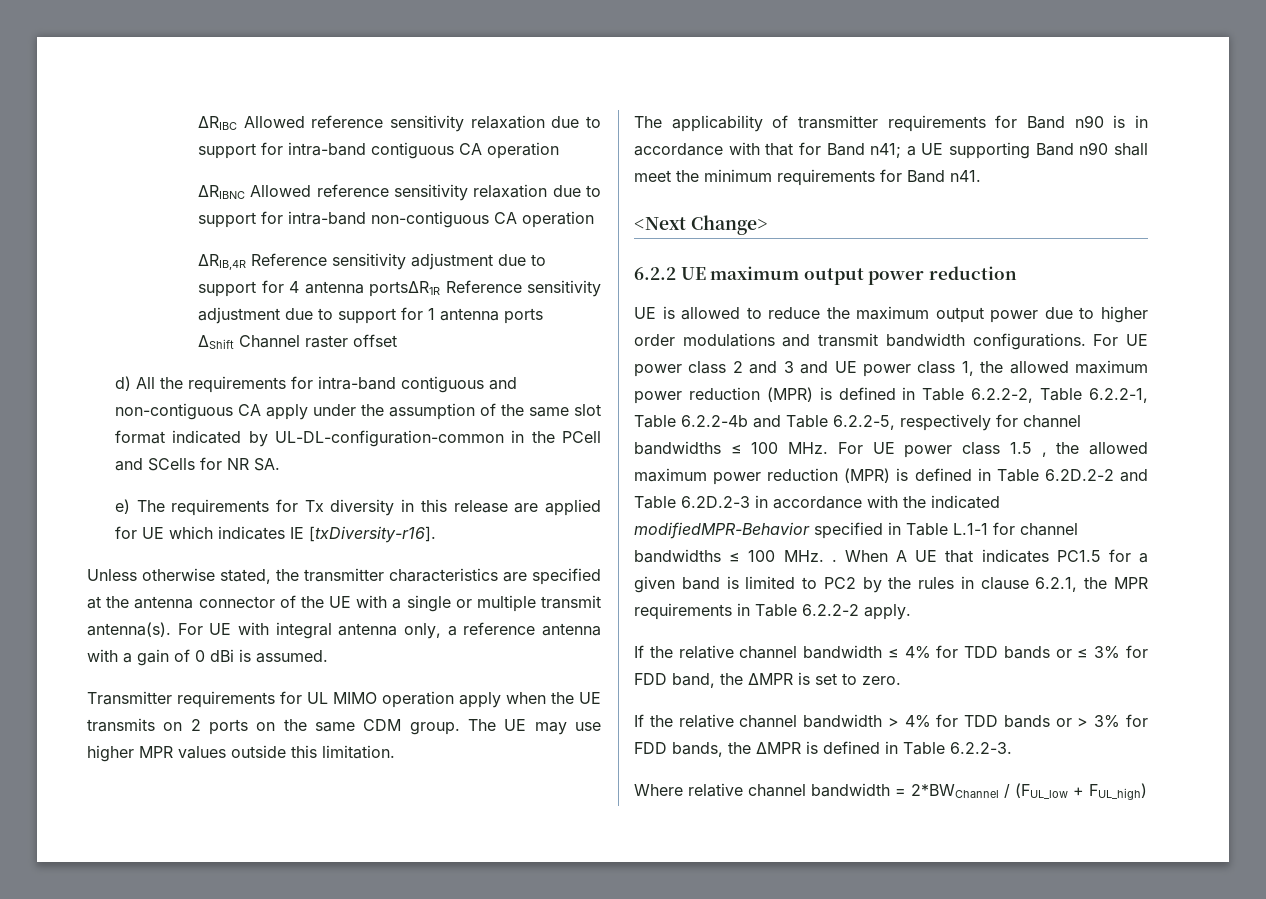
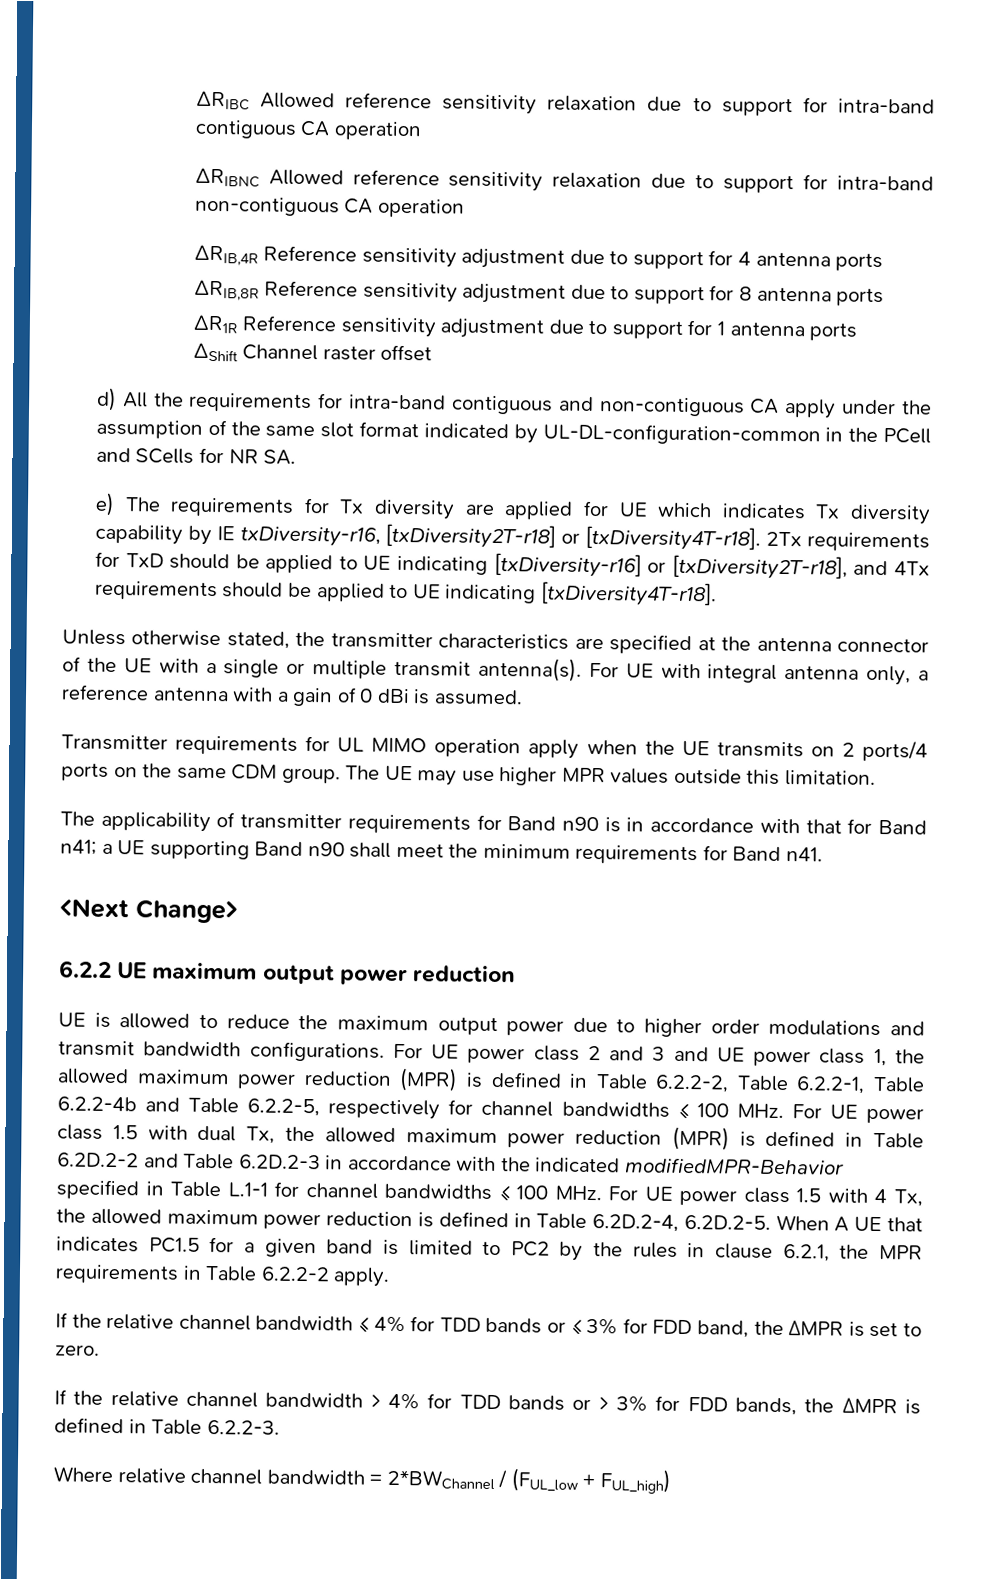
[369,281,441,297] portsΔR1R -> [835,253,884,272] [193,279,885,307] [192,314,239,334] ports // ΔRIB,8R Reference sensitivity adjustment due to support for 8 antenna ports // ΔR1R
[401,499,508,513] in this release -> (456, 509) none
[289,526,436,543] IE [txDiversity-r16]. -> [815,504,931,525] [94,523,931,552] [94,551,930,580] [94,580,717,607] Tx diversity capability by IE txDiversity-r16, [txDiversity2T-r18] or [txDiversity4T-r18]. 2Tx requirements for TxD should be applied to UE indicating [txDiversity-r16] or [txDiversity2T-r18], and 4Tx requirements should be applied to UE indicating [txDiversity4T-r18].
(201, 725) none -> [862,740,929,762] ports/4
[1041,452,1047,457] , -> [147,1125,276,1144] with dual Tx,
[831,559,837,562] . -> [608,1186,923,1207] [56,1208,771,1232] For UE power class 1.5 with 4 Tx, the allowed maximum power reduction is defined in Table 6.2D.2-4, 6.2D.2-5.

